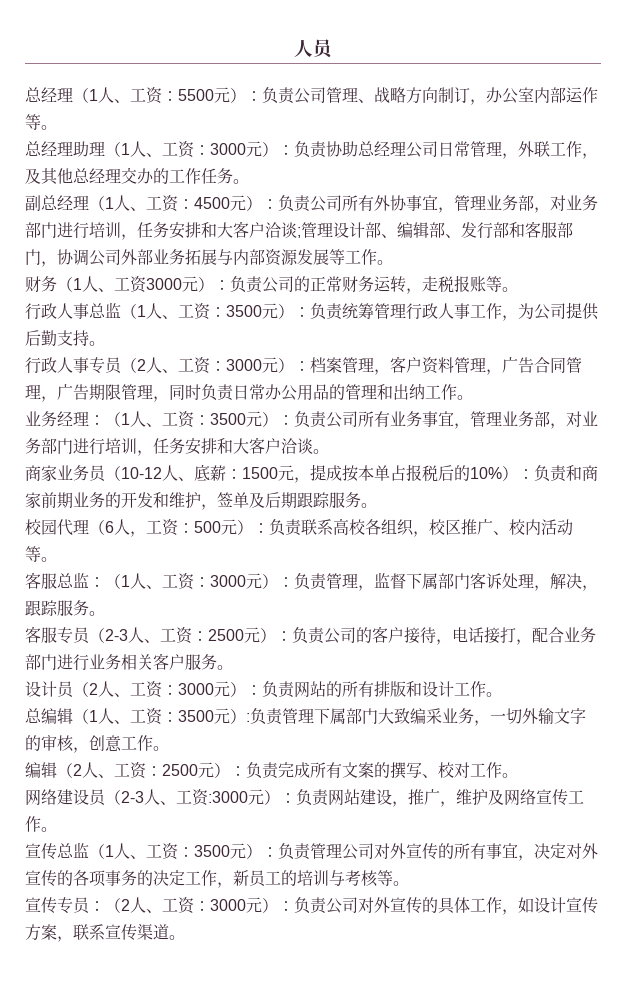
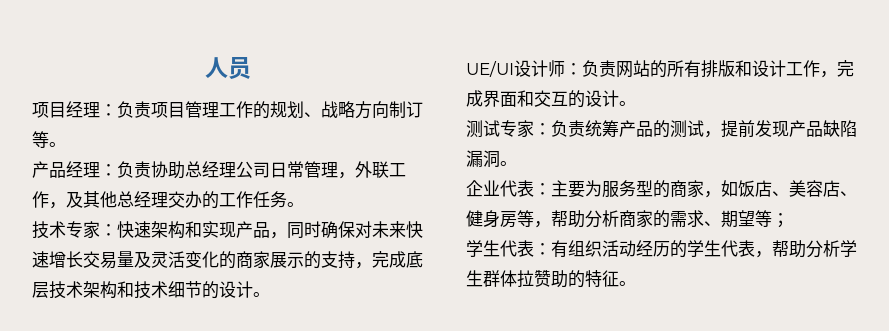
[25,87,598,105] [25,114,57,130] [25,141,278,158] 总经理（1人、工资：5500元）：负责公司管理、战略方向制订，办公室内部运作等。 // 总经理助理（1人、工资：3000元） -> [32,101,423,119] [32,131,66,148] [32,161,100,178] 项目经理：负责项目管理工作的规划、战略方向制订等。 // 产品经理
[25,195,598,213] [25,221,573,240] [25,249,393,267] [25,275,518,294] [25,302,599,321] [25,330,105,346] [25,356,582,375] [25,383,473,402] [25,411,598,429] [25,437,329,456] [25,464,598,483] [25,492,377,510] [25,518,573,537] [25,546,57,562] [25,572,598,591] [25,600,105,616] [25,626,596,645] [25,653,233,671] [25,681,246,698] 副总经理（1人、工资：4500元）：负责公司所有外协事宜，管理业务部，对业务部门进行培训，任务安排和大客户洽谈;管理设计部、编辑部、发行部和客服部门，协调公司外部业务拓展与内部资源发展等工作。 // 财务（1人、工资3000元）：负责公司的正常财务运转，走税报账等。 // 行政人事总监（1人、工资：3500元）：负责统筹管理行政人事工作，为公司提供后勤支持。 // 行政人事专员（2人、工资：3000元）：档案管理，客户资料管理，广告合同管理，广告期限管理，同时负责日常办公用品的管理和出纳工作。 // 业务经理：（1人、工资：3500元）：负责公司所有业务事宜，管理业务部，对业务部门进行培训，任务安排和大客户洽谈。 // 商家业务员（10-12人、底薪：1500元，提成按本单占报税后的10%）：负责和商家前期业务的开发和维护，签单及后期跟踪服务。 // 校园代理（6人，工资：500元）：负责联系高校各组织，校区推广、校内活动等。 // 客服总监：（1人、工资：3000元）：负责管理，监督下属部门客诉处理，解决，跟踪服务。 // 客服专员（2-3人、工资：2500元）：负责公司的客户接待，电话接打，配合业务部门进行业务相关客户服务。 // 设计员（2人、工资：3000元） -> [32,221,423,239] [32,251,423,269] [32,281,270,299] [466,60,565,77] 技术专家：快速架构和实现产品，同时确保对未来快速增长交易量及灵活变化的商家展示的支持，完成底层技术架构和技术细节的设计。 // UE/UI设计师
[486,692,502,697] [25,708,586,726] [25,734,169,753] [25,762,518,779] [25,789,584,807] [25,816,57,832] [25,842,598,861] [25,870,409,888] [25,897,598,915] [25,924,169,942] 。 // 总编辑（1人、工资：3500元）:负责管理下属部门大致编采业务，一切外输文字的审核，创意工作。 // 编辑（2人、工资：2500元）：负责完成所有文案的撰写、校对工作。 // 网络建设员（2-3人、工资:3000元）：负责网站建设，推广，维护及网络宣传工作。 // 宣传总监（1人、工资：3500元）：负责管理公司对外宣传的所有事宜，决定对外宣传的各项事务的决定工作，新员工的培训与考核等。 // 宣传专员：（2人、工资：3000元）：负责公司对外宣传的具体工作，如设计宣传方案，联系宣传渠道 -> [820,60,854,78] [466,90,636,108] [466,120,857,138] [466,150,517,167] [466,180,857,198] [466,210,789,228] [466,240,857,258] [466,270,619,288] ，完成界面和交互的设计。 // 测试专家：负责统筹产品的测试，提前发现产品缺陷漏洞。 // 企业代表：主要为服务型的商家，如饭店、美容店、健身房等，帮助分析商家的需求、期望等； // 学生代表：有组织活动经历的学生代表，帮助分析学生群体拉赞助的特征

